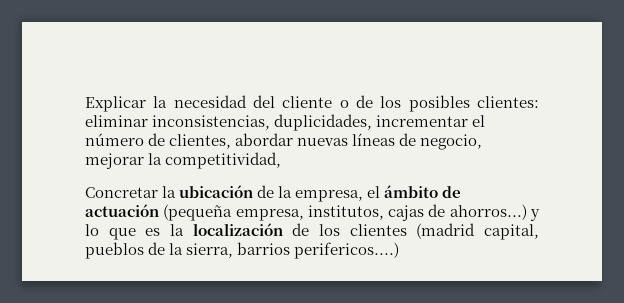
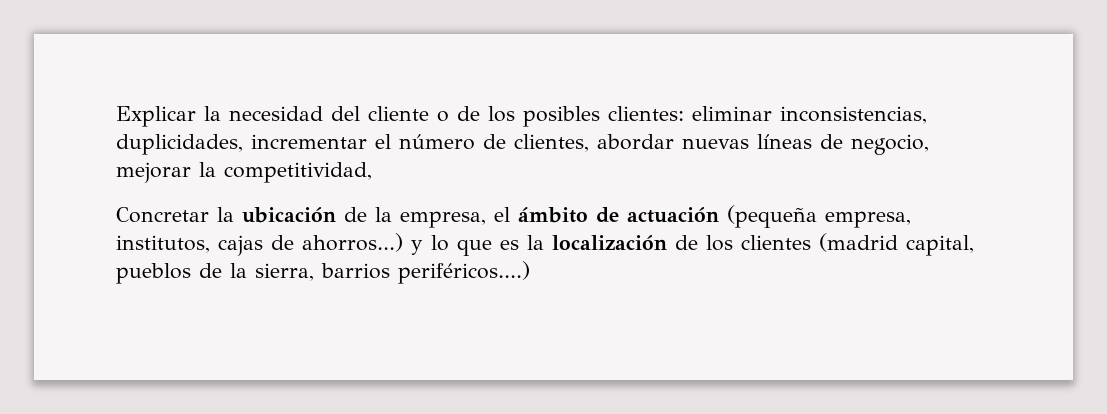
[294,242,400,259] perifericos....) -> [398,261,530,284] periféricos....)

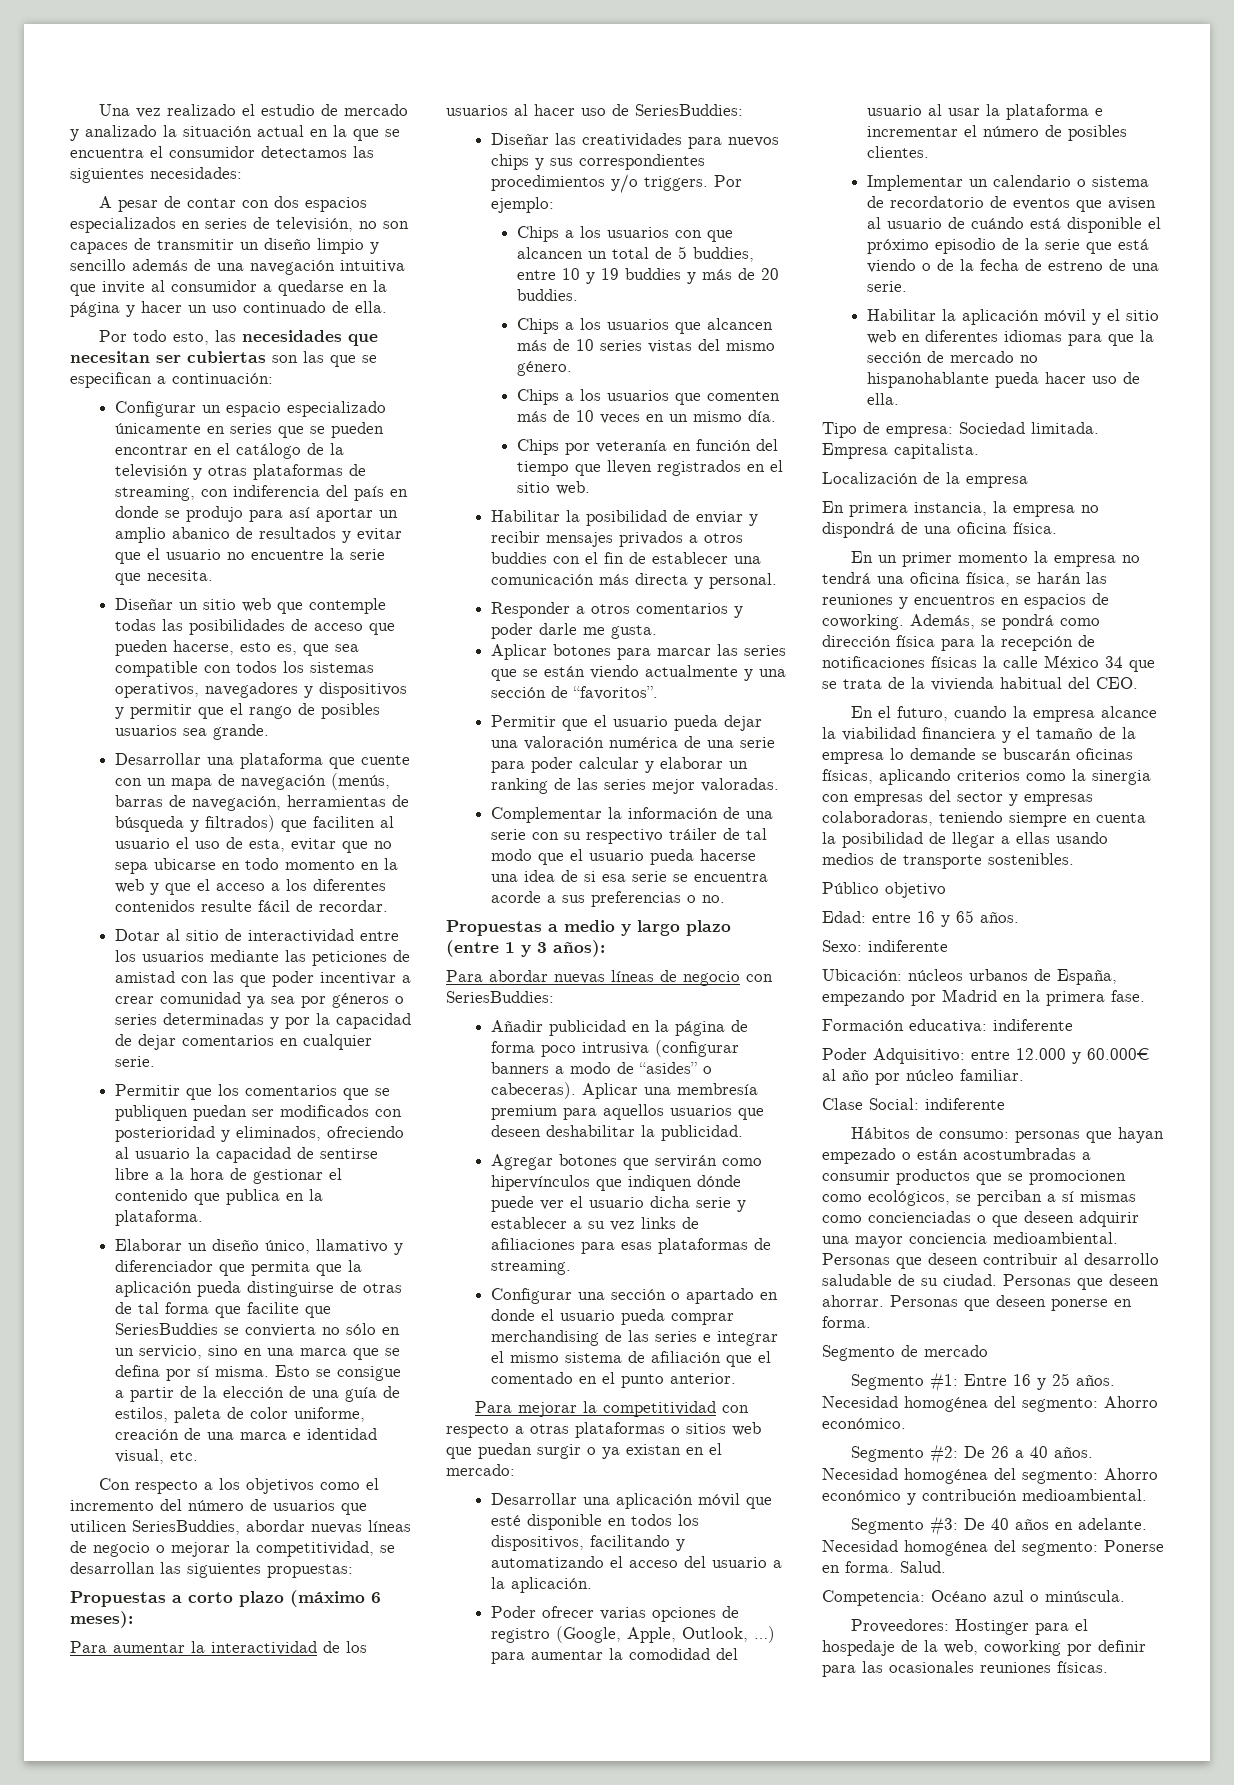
[116,106,927,127] [116,134,929,155] [116,162,372,183] [116,205,911,228] [116,233,974,256] [116,261,530,284] Explicar la necesidad del cliente o de los posibles clientes: eliminar inconsistencias, duplicidades, incrementar el número de clientes, abordar nuevas líneas de negocio, mejorar la competitividad, // Concretar la ubicación de la empresa, el ámbito de actuación (pequeña empresa, institutos, cajas de ahorros...) y lo que es la localización de los clientes (madrid capital, pueblos de la sierra, barrios periféricos....) -> [98,104,408,118] [70,125,400,141] [70,146,374,158] [70,167,242,183] [98,196,367,212] [70,217,409,233] [70,238,379,254] [70,259,405,275] [70,280,387,296] [70,301,387,317] [98,330,378,346] [70,351,377,367] [70,372,273,388] [114,401,386,417] [114,422,384,438] [114,443,344,459] [114,464,366,480] [114,485,408,501] [114,506,398,522] [114,527,402,543] [114,548,385,564] [114,570,213,585] [114,598,386,614] [114,619,395,635] [114,640,359,656] [114,661,374,677] [114,682,407,698] [114,703,380,719] [114,724,269,740] [114,753,410,769] [114,773,390,790] [114,795,409,811] [114,815,394,832] [114,837,392,853] [114,858,398,874] [114,879,386,895] [114,900,388,912] [114,929,399,943] [114,950,410,966] [114,971,411,987] [114,992,404,1008] [114,1013,411,1029] [114,1034,372,1050] [114,1056,155,1067] [114,1084,390,1100] [114,1105,402,1121] [114,1126,404,1142] [114,1147,378,1163] [114,1168,342,1184] [114,1189,323,1205] [114,1210,203,1226] [114,1239,403,1255] [114,1260,362,1276] [114,1281,402,1297] [114,1302,331,1318] [114,1323,400,1337] [114,1345,400,1360] [114,1365,401,1381] [114,1386,400,1402] [114,1407,365,1423] [114,1428,377,1440] [114,1449,198,1464] [98,1478,379,1494] [70,1499,367,1515] [70,1520,411,1535] [70,1541,395,1557] [70,1562,353,1578] [70,1590,381,1607] [70,1611,133,1628] [70,1641,367,1655] [446,104,743,116] [490,133,779,149] [490,154,705,170] [490,174,742,193] [490,197,554,213] [517,226,734,242] [517,246,755,262] [517,268,780,284] [517,289,579,301] [517,318,774,334] [517,339,776,353] [517,361,573,376] [517,389,781,405] [517,410,777,424] [517,439,779,455] [517,460,784,476] [517,481,591,495] [490,510,758,526] [490,531,743,547] [490,552,761,564] [490,573,777,589] [490,602,743,618] [490,623,657,639] [490,644,786,660] [490,665,786,681] [490,686,658,700] [490,715,762,731] [490,736,775,750] [490,757,748,773] [490,778,779,794] [490,807,773,823] [490,828,767,844] [490,849,756,865] [490,870,768,882] [490,891,725,907] [446,920,731,936] [446,940,605,957] [446,970,773,986] [446,991,554,1003] [490,1020,748,1036] [490,1040,739,1057] [490,1062,712,1074] [490,1082,758,1099] [490,1104,764,1120] [490,1125,743,1141] [490,1154,762,1170] [490,1175,741,1191] [490,1196,746,1212] [490,1217,699,1231] [490,1238,771,1254] [490,1260,571,1275] [490,1288,778,1304] [490,1309,734,1325] [490,1330,778,1346] [490,1351,771,1367] [490,1372,736,1388] [474,1401,749,1417] [446,1422,761,1438] [446,1443,722,1459] [446,1464,515,1476] [490,1493,772,1509] [490,1514,699,1530] [490,1535,685,1551] [490,1556,782,1568] [490,1577,592,1593] [490,1606,739,1622] [490,1626,775,1643] [490,1648,738,1664] [866,104,1103,120] [866,125,1127,141] [866,146,929,158] [866,175,1149,191] [866,196,1156,212] [866,217,1161,233] [866,238,1149,254] [866,259,1159,273] [866,281,907,292] [866,309,1159,325] [866,330,1154,346] [866,351,1038,363] [866,372,1140,388] [866,393,899,405] [822,422,1099,438] [822,443,979,459] [822,472,1028,488] [822,501,1099,517] [822,522,1057,538] [850,551,1140,567] [822,572,1107,587] [822,593,1109,609] [822,614,1100,630] [822,635,1095,651] [822,655,1155,672] [822,677,1138,691] [850,706,1157,722] [822,727,1136,743] [822,748,1133,764] [822,769,1151,785] [822,790,1093,806] [822,811,1146,827] [822,832,1108,848] [822,853,1074,869] [822,882,946,898] [822,910,1019,927] [822,940,948,952] [822,969,1117,985] [822,989,1145,1006] [822,1019,1073,1033] [822,1048,1149,1064] [822,1069,1024,1085] [822,1098,1005,1110] [850,1127,1164,1143] [822,1148,1091,1164] [822,1169,1126,1185] [822,1190,1136,1206] [822,1211,1139,1227] [822,1232,1118,1248] [822,1253,1159,1269] [822,1274,1159,1290] [822,1295,1132,1311] [822,1316,871,1328] [822,1345,988,1361] [850,1372,1115,1392] [822,1396,1158,1412] [822,1418,906,1429] [850,1444,1093,1464] [822,1468,1158,1484] [822,1489,1147,1505] [850,1516,1147,1536] [822,1540,1164,1556] [822,1561,946,1573] [822,1590,1125,1606] [850,1619,1088,1635] [822,1640,1146,1656] [822,1661,1108,1677] Una vez realizado el estudio de mercado y analizado la situación actual en la que se encuentra el consumidor detectamos las siguientes necesidades: // A pesar de contar con dos espacios especializados en series de televisión, no son capaces de transmitir un diseño limpio y sencillo además de una navegación intuitiva que invite al consumidor a quedarse en la página y hacer un uso continuado de ella. // Por todo esto, las necesidades que necesitan ser cubiertas son las que se especifican a continuación: // Configurar un espacio especializado únicamente en series que se pueden encontrar en el catálogo de la televisión y otras plataformas de streaming, con indiferencia del país en donde se produjo para así aportar un amplio abanico de resultados y evitar que el usuario no encuentre la serie que necesita. // Diseñar un sitio web que contemple todas las posibilidades de acceso que pueden hacerse, esto es, que sea compatible con todos los sistemas operativos, navegadores y dispositivos y permitir que el rango de posibles usuarios sea grande. // Desarrollar una plataforma que cuente con un mapa de navegación (menús, barras de navegación, herramientas de búsqueda y filtrados) que faciliten al usuario el uso de esta, evitar que no sepa ubicarse en todo momento en la web y que el acceso a los diferentes contenidos resulte fácil de recordar. // Dotar al sitio de interactividad entre los usuarios mediante las peticiones de amistad con las que poder incentivar a crear comunidad ya sea por géneros o series determinadas y por la capacidad de dejar comentarios en cualquier serie. // Permitir que los comentarios que se publiquen puedan ser modificados con posterioridad y eliminados, ofreciendo al usuario la capacidad de sentirse libre a la hora de gestionar el contenido que publica en la plataforma. // Elaborar un diseño único, llamativo y diferenciador que permita que la aplicación pueda distinguirse de otras de tal forma que facilite que SeriesBuddies se convierta no sólo en un servicio, sino en una marca que se defina por sí misma. Esto se consigue a partir de la elección de una guía de estilos, paleta de color uniforme, creación de una marca e identidad visual, etc. // Con respecto a los objetivos como el incremento del número de usuarios que utilicen SeriesBuddies, abordar nuevas líneas de negocio o mejorar la competitividad, se desarrollan las siguientes propuestas: // Propuestas a corto plazo (máximo 6 meses): // Para aumentar la interactividad de los usuarios al hacer uso de SeriesBuddies: // Diseñar las creatividades para nuevos chips y sus correspondientes procedimientos y/o triggers. Por ejemplo: // Chips a los usuarios con que alcancen un total de 5 buddies, entre 10 y 19 buddies y más de 20 buddies. // Chips a los usuarios que alcancen más de 10 series vistas del mismo género. // Chips a los usuarios que comenten más de 10 veces en un mismo día. // Chips por veteranía en función del tiempo que lleven registrados en el sitio web. // Habilitar la posibilidad de enviar y recibir mensajes privados a otros buddies con el fin de establecer una comunicación más directa y personal. // Responder a otros comentarios y poder darle me gusta. // Aplicar botones para marcar las series que se están viendo actualmente y una sección de “favoritos”. // Permitir que el usuario pueda dejar una valoración numérica de una serie para poder calcular y elaborar un ranking de las series mejor valoradas. // Complementar la información de una serie con su respectivo tráiler de tal modo que el usuario pueda hacerse una idea de si esa serie se encuentra acorde a sus preferencias o no. // Propuestas a medio y largo plazo (entre 1 y 3 años): // Para abordar nuevas líneas de negocio con SeriesBuddies: // Añadir publicidad en la página de forma poco intrusiva (configurar banners a modo de “asides” o cabeceras). Aplicar una membresía premium para aquellos usuarios que deseen deshabilitar la publicidad. // Agregar botones que servirán como hipervínculos que indiquen dónde puede ver el usuario dicha serie y establecer a su vez links de afiliaciones para esas plataformas de streaming. // Configurar una sección o apartado en donde el usuario pueda comprar merchandising de las series e integrar el mismo sistema de afiliación que el comentado en el punto anterior. // Para mejorar la competitividad con respecto a otras plataformas o sitios web que puedan surgir o ya existan en el mercado: // Desarrollar una aplicación móvil que esté disponible en todos los dispositivos, facilitando y automatizando el acceso del usuario a la aplicación. // Poder ofrecer varias opciones de registro (Google, Apple, Outlook, …) para aumentar la comodidad del usuario al usar la plataforma e incrementar el número de posibles clientes. // Implementar un calendario o sistema de recordatorio de eventos que avisen al usuario de cuándo está disponible el próximo episodio de la serie que está viendo o de la fecha de estreno de una serie. // Habilitar la aplicación móvil y el sitio web en diferentes idiomas para que la sección de mercado no hispanohablante pueda hacer uso de ella. // Tipo de empresa: Sociedad limitada. Empresa capitalista. // Localización de la empresa // En primera instancia, la empresa no dispondrá de una oficina física. // En un primer momento la empresa no tendrá una oficina física, se harán las reuniones y encuentros en espacios de coworking. Además, se pondrá como dirección física para la recepción de notificaciones físicas la calle México 34 que se trata de la vivienda habitual del CEO. // En el futuro, cuando la empresa alcance la viabilidad financiera y el tamaño de la empresa lo demande se buscarán oficinas físicas, aplicando criterios como la sinergia con empresas del sector y empresas colaboradoras, teniendo siempre en cuenta la posibilidad de llegar a ellas usando medios de transporte sostenibles. // Público objetivo // Edad: entre 16 y 65 años. // Sexo: indiferente // Ubicación: núcleos urbanos de España, empezando por Madrid en la primera fase. // Formación educativa: indiferente // Poder Adquisitivo: entre 12.000 y 60.000€ al año por núcleo familiar. // Clase Social: indiferente // Hábitos de consumo: personas que hayan empezado o están acostumbradas a consumir productos que se promocionen como ecológicos, se perciban a sí mismas como concienciadas o que deseen adquirir una mayor conciencia medioambiental. Personas que deseen contribuir al desarrollo saludable de su ciudad. Personas que deseen ahorrar. Personas que deseen ponerse en forma. // Segmento de mercado // Segmento #1: Entre 16 y 25 años. Necesidad homogénea del segmento: Ahorro económico. // Segmento #2: De 26 a 40 años. Necesidad homogénea del segmento: Ahorro económico y contribución medioambiental. // Segmento #3: De 40 años en adelante. Necesidad homogénea del segmento: Ponerse en forma. Salud. // Competencia: Océano azul o minúscula. // Proveedores: Hostinger para el hospedaje de la web, coworking por definir para las ocasionales reuniones físicas.

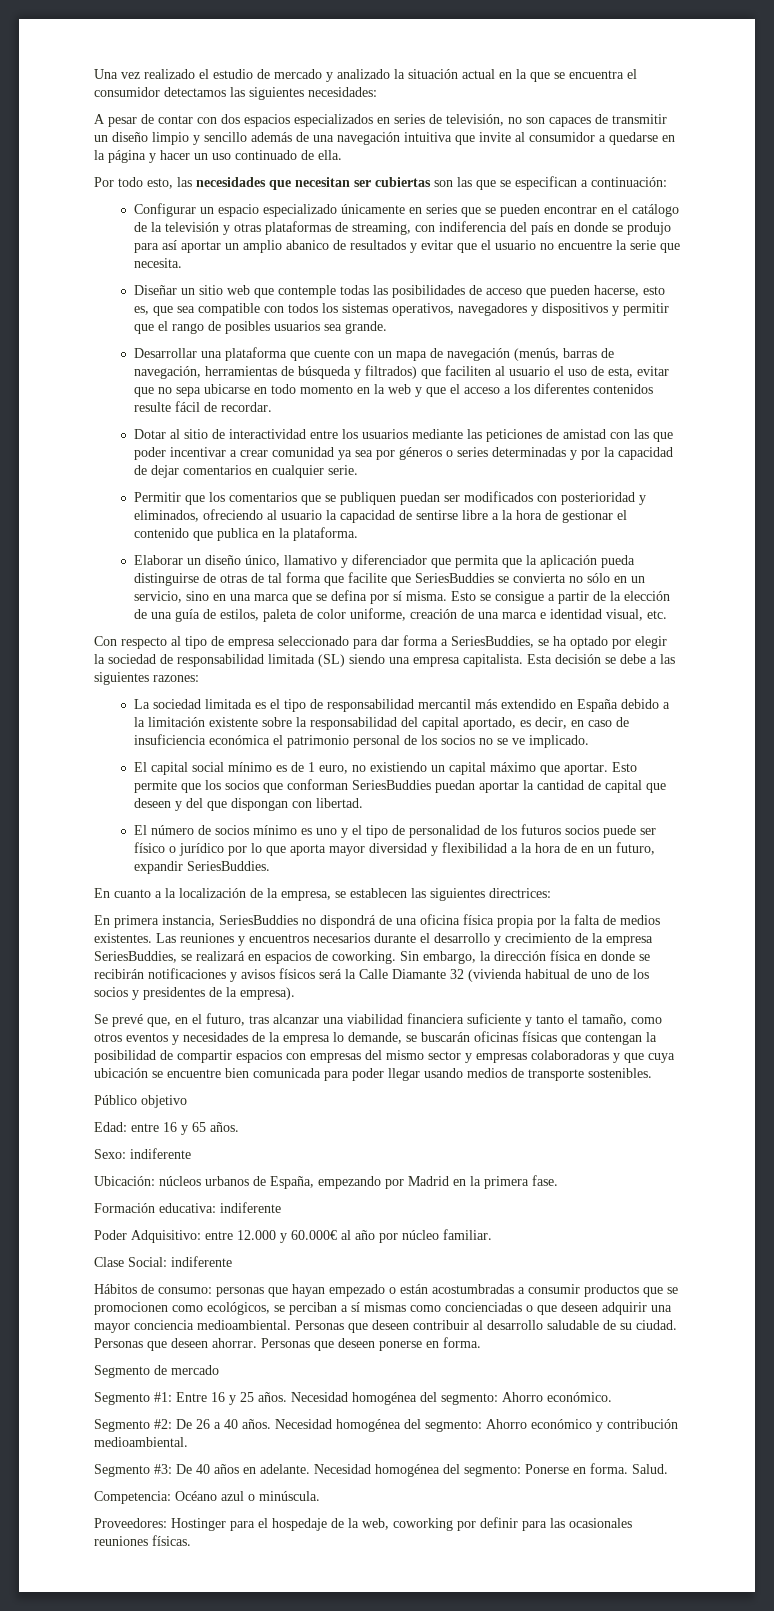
[203,1478,379,1494] [70,1499,367,1515] [70,1520,411,1535] [70,1541,395,1557] [70,1562,353,1578] [70,1590,381,1607] [70,1611,133,1628] [70,1641,367,1655] [446,104,743,116] [490,133,779,149] [490,154,705,170] [490,174,742,193] [490,197,554,213] [517,226,734,242] [517,246,755,262] [517,268,780,284] [517,289,579,301] [517,318,774,334] [517,339,776,353] [517,361,573,376] [517,389,781,405] [517,410,777,424] [517,439,779,455] [517,460,784,476] [517,481,591,495] [490,510,758,526] [490,531,743,547] [490,552,761,564] [490,573,777,589] [490,602,743,618] [490,623,657,639] [490,644,786,660] [490,665,786,681] [490,686,658,700] [490,715,762,731] [490,736,775,750] [490,757,748,773] [490,778,779,794] [490,807,773,823] [490,828,767,844] [490,849,756,865] [490,870,768,882] [490,891,725,907] [446,920,731,936] [446,940,605,957] [446,970,773,986] [446,991,554,1003] [490,1020,748,1036] [490,1040,739,1057] [490,1062,712,1074] [490,1082,758,1099] [490,1104,764,1120] [490,1125,743,1141] [490,1154,762,1170] [490,1175,741,1191] [490,1196,746,1212] [490,1217,699,1231] [490,1238,771,1254] [490,1260,571,1275] [490,1288,778,1304] [490,1309,734,1325] [490,1330,778,1346] [490,1351,771,1367] [490,1372,736,1388] [474,1401,749,1417] [446,1422,761,1438] [446,1443,722,1459] [446,1464,515,1476] [490,1493,772,1509] [490,1514,699,1530] [490,1535,685,1551] [490,1556,782,1568] [490,1577,592,1593] [490,1606,739,1622] [490,1626,775,1643] [490,1648,738,1664] [866,104,1103,120] [866,125,1127,141] [866,146,929,158] [866,175,1149,191] [866,196,1156,212] [866,217,1161,233] [866,238,1149,254] [866,259,1159,273] [866,281,907,292] [866,309,1159,325] [866,330,1154,346] [866,351,1038,363] [866,372,1140,388] [866,393,899,405] [822,422,1099,438] [822,443,979,459] [822,472,1028,488] a los objetivos como el incremento del número de usuarios que utilicen SeriesBuddies, abordar nuevas líneas de negocio o mejorar la competitividad, se desarrollan las siguientes propuestas: // Propuestas a corto plazo (máximo 6 meses): // Para aumentar la interactividad de los usuarios al hacer uso de SeriesBuddies: // Diseñar las creatividades para nuevos chips y sus correspondientes procedimientos y/o triggers. Por ejemplo: // Chips a los usuarios con que alcancen un total de 5 buddies, entre 10 y 19 buddies y más de 20 buddies. // Chips a los usuarios que alcancen más de 10 series vistas del mismo género. // Chips a los usuarios que comenten más de 10 veces en un mismo día. // Chips por veteranía en función del tiempo que lleven registrados en el sitio web. // Habilitar la posibilidad de enviar y recibir mensajes privados a otros buddies con el fin de establecer una comunicación más directa y personal. // Responder a otros comentarios y poder darle me gusta. // Aplicar botones para marcar las series que se están viendo actualmente y una sección de “favoritos”. // Permitir que el usuario pueda dejar una valoración numérica de una serie para poder calcular y elaborar un ranking de las series mejor valoradas. // Complementar la información de una serie con su respectivo tráiler de tal modo que el usuario pueda hacerse una idea de si esa serie se encuentra acorde a sus preferencias o no. // Propuestas a medio y largo plazo (entre 1 y 3 años): // Para abordar nuevas líneas de negocio con SeriesBuddies: // Añadir publicidad en la página de forma poco intrusiva (configurar banners a modo de “asides” o cabeceras). Aplicar una membresía premium para aquellos usuarios que deseen deshabilitar la publicidad. // Agregar botones que servirán como hipervínculos que indiquen dónde puede ver el usuario dicha serie y establecer a su vez links de afiliaciones para esas plataformas de streaming. // Configurar una sección o apartado en donde el usuario pueda comprar merchandising de las series e integrar el mismo sistema de afiliación que el comentado en el punto anterior. // Para mejorar la competitividad con respecto a otras plataformas o sitios web que puedan surgir o ya existan en el mercado: // Desarrollar una aplicación móvil que esté disponible en todos los dispositivos, facilitando y automatizando el acceso del usuario a la aplicación. // Poder ofrecer varias opciones de registro (Google, Apple, Outlook, …) para aumentar la comodidad del usuario al usar la plataforma e incrementar el número de posibles clientes. // Implementar un calendario o sistema de recordatorio de eventos que avisen al usuario de cuándo está disponible el próximo episodio de la serie que está viendo o de la fecha de estreno de una serie. // Habilitar la aplicación móvil y el sitio web en diferentes idiomas para que la sección de mercado no hispanohablante pueda hacer uso de ella. // Tipo de empresa: Sociedad limitada. Empresa capitalista. // Localización de la empresa -> [171,635,667,649] [94,654,675,667] [94,672,199,685] [133,699,670,712] [133,717,629,730] [133,734,589,748] [133,762,637,775] [133,779,666,793] [133,798,363,811] [133,824,656,838] [133,842,655,856] [133,861,270,874] [94,888,551,901] al tipo de empresa seleccionado para dar forma a SeriesBuddies, se ha optado por elegir la sociedad de responsabilidad limitada (SL) siendo una empresa capitalista. Esta decisión se debe a las siguientes razones: // La sociedad limitada es el tipo de responsabilidad mercantil más extendido en España debido a la limitación existente sobre la responsabilidad del capital aportado, es decir, en caso de insuficiencia económica el patrimonio personal de los socios no se ve implicado. // El capital social mínimo es de 1 euro, no existiendo un capital máximo que aportar. Esto permite que los socios que conforman SeriesBuddies puedan aportar la cantidad de capital que deseen y del que dispongan con libertad. // El número de socios mínimo es uno y el tipo de personalidad de los futuros socios puede ser físico o jurídico por lo que aporta mayor diversidad y flexibilidad a la hora de en un futuro, expandir SeriesBuddies. // En cuanto a la localización de la empresa, se establecen las siguientes directrices:
[993,501,1075,517] la empresa -> [219,915,298,925] SeriesBuddies
[1013,522,1057,534] [850,551,1140,567] [822,572,1107,587] [822,593,1109,609] [822,614,1100,630] [822,635,1095,651] [822,655,1155,672] [822,677,1138,691] [850,706,1157,722] [822,727,1093,743] física. // En un primer momento la empresa no tendrá una oficina física, se harán las reuniones y encuentros en espacios de coworking. Además, se pondrá como dirección física para la recepción de notificaciones físicas la calle México 34 que se trata de la vivienda habitual del CEO. // En el futuro, cuando la empresa alcance la viabilidad financiera y el tamaño -> [463,914,660,928] [94,933,653,946] [94,950,650,964] [94,968,649,982] [94,987,295,1000] [94,1013,662,1027] [94,1032,248,1045] física propia por la falta de medios existentes. Las reuniones y encuentros necesarios durante el desarrollo y crecimiento de la empresa SeriesBuddies, se realizará en espacios de coworking. Sin embargo, la dirección física en donde se recibirán notificaciones y avisos físicos será la Calle Diamante 32 (vivienda habitual de uno de los socios y presidentes de la empresa). // Se prevé que, en el futuro, tras alcanzar una viabilidad financiera suficiente y tanto el tamaño, como otros eventos y necesidades
[910,748,976,760] demande -> [348,1032,402,1044] demande,
[822,769,1151,785] físicas, aplicando criterios como la sinergia -> [522,1031,657,1045] [94,1050,282,1063] físicas que contengan la posibilidad de compartir espacios
(951, 796) none -> [386,1050,424,1060] mismo
[822,811,1146,827] [822,832,1050,848] colaboradoras, teniendo siempre en cuenta la posibilidad de llegar a ellas -> [531,1050,675,1063] [94,1068,420,1081] colaboradoras y que cuya ubicación se encuentre bien comunicada para poder llegar

